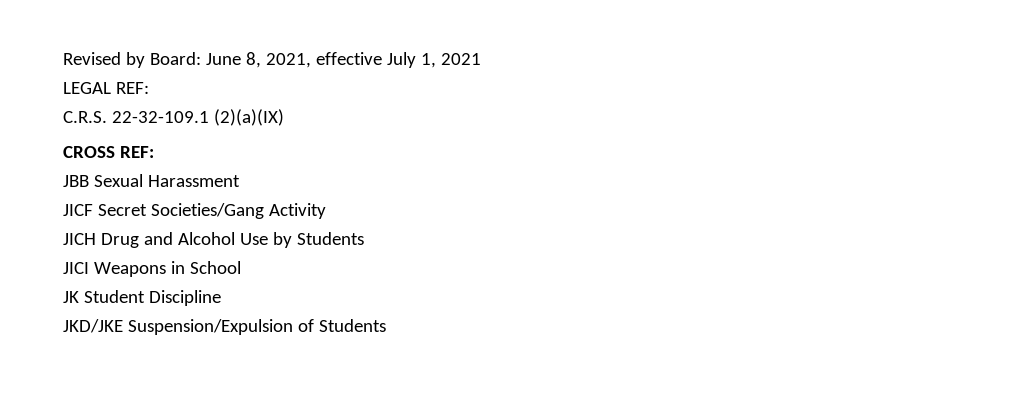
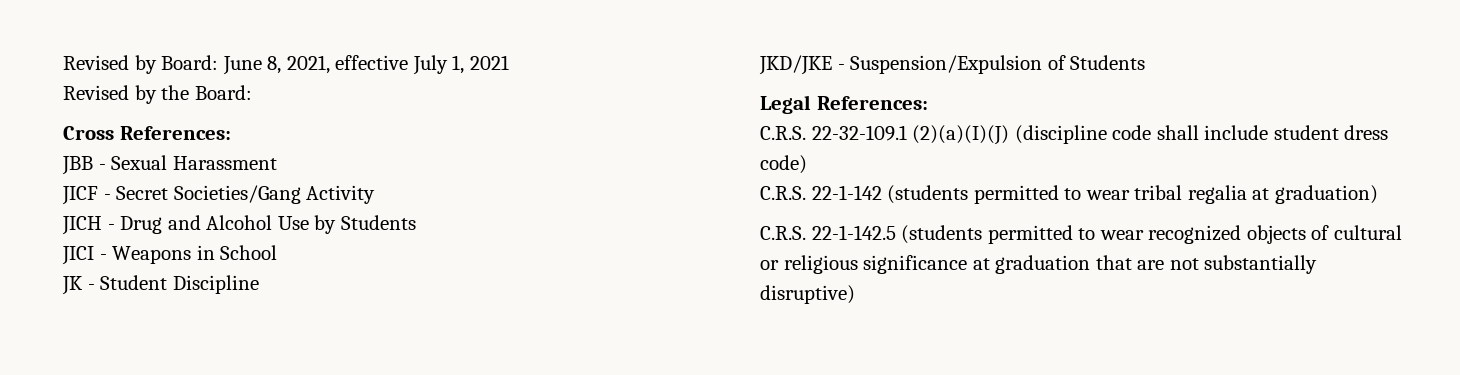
[63,82,149,94] [63,109,284,126] [63,146,154,158] LEGAL REF: // C.R.S. 22-32-109.1 (2)(a)(IX) // CROSS REF: -> [63,85,252,104] [63,126,231,140] Revised by the Board: // Cross References:
(89, 181) none -> [98,164,106,170] -
(93, 210) none -> [103,194,111,200] -
(96, 239) none -> [107,224,115,230] -
(89, 268) none -> [99,254,107,260] -
(79, 297) none -> [87,284,95,290] -
(123, 326) none -> [837,64,845,70] -
(386, 325) none -> [760,95,928,114] [760,125,1389,145] [760,155,807,174] [760,185,1378,204] [760,225,1402,244] [760,255,1318,274] [760,285,855,304] // Legal References: // C.R.S. 22-32-109.1 (2)(a)(I)(J) (discipline code shall include student dress code) // C.R.S. 22-1-142 (students permitted to wear tribal regalia at graduation) // C.R.S. 22-1-142.5 (students permitted to wear recognized objects of cultural or religious significance at graduation that are not substantially disruptive)

